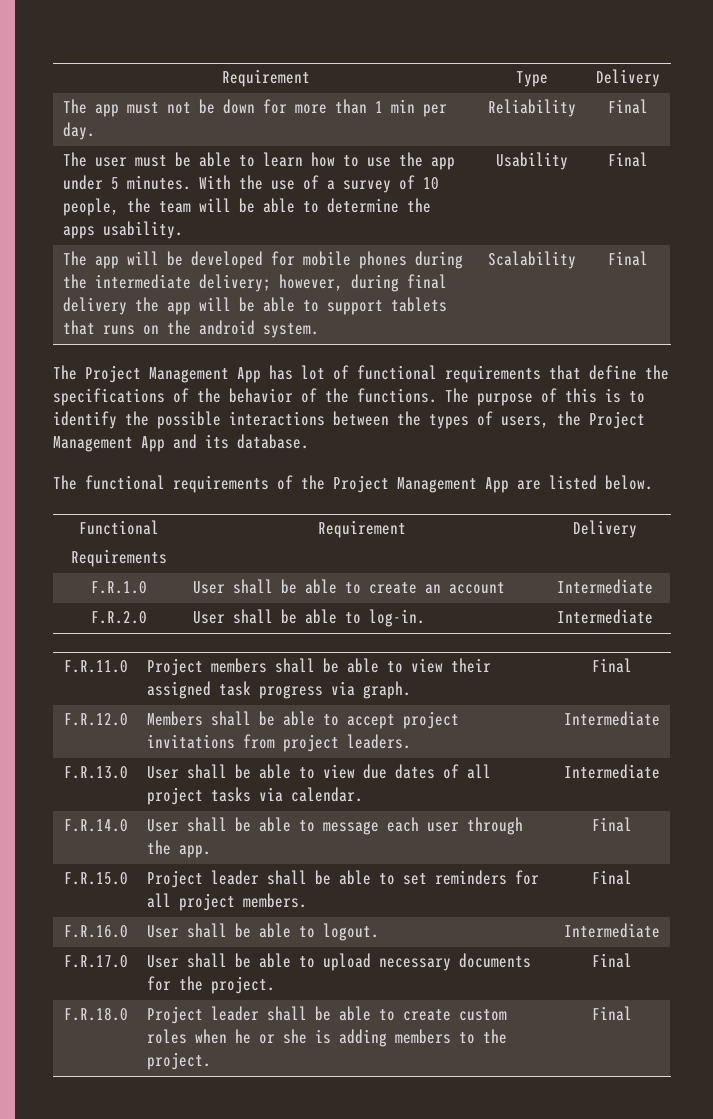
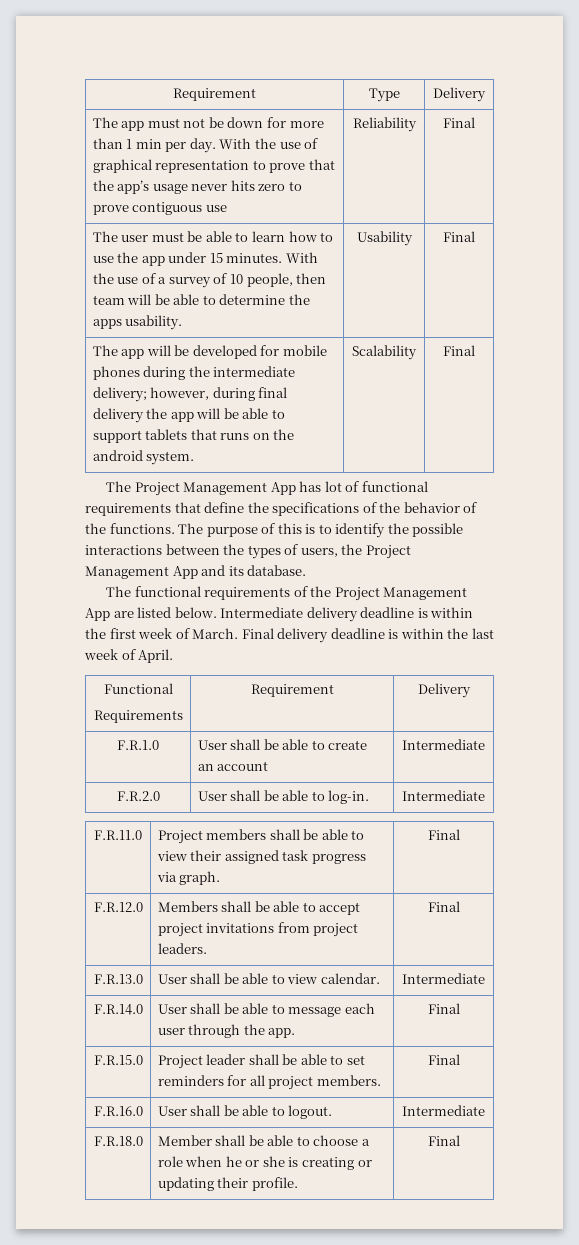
(95, 131) none -> [219,138,319,149] [92,159,335,173] [92,180,302,194] [92,202,227,215] With the use of graphical representation to prove that the app’s usage never hits zero to prove contiguous use
[110,177,119,190] 5 -> [209,253,223,263] 15
[126,198,151,213] the -> [296,273,327,284] then
(653, 482) none -> [220,607,474,622] [85,628,494,643] [84,649,174,663] Intermediate delivery deadline is within the first week of March. Final delivery deadline is within the last week of April.
[564,711,660,726] Intermediate -> [427,901,460,912] Final
[362,764,491,779] [146,787,283,805] due dates of all project tasks via -> (318, 979) none
[63,955,128,968] [146,953,531,971] [146,976,275,994] [592,953,632,968] [63,1007,128,1021] [146,1006,507,1024] [146,1029,187,1044] F.R.17.0 | User shall be able to upload necessary documents for the project. | Final // F.R.18.0 | Project leader shall be able to create custom roles -> [93,1136,143,1146] [157,1135,370,1146] [157,1156,183,1167] F.R.18.0 | Member shall be able to choose a role
[338,1029,507,1047] [146,1052,211,1070] adding members to the project. -> [301,1157,372,1170] [157,1177,298,1191] creating or updating their profile.

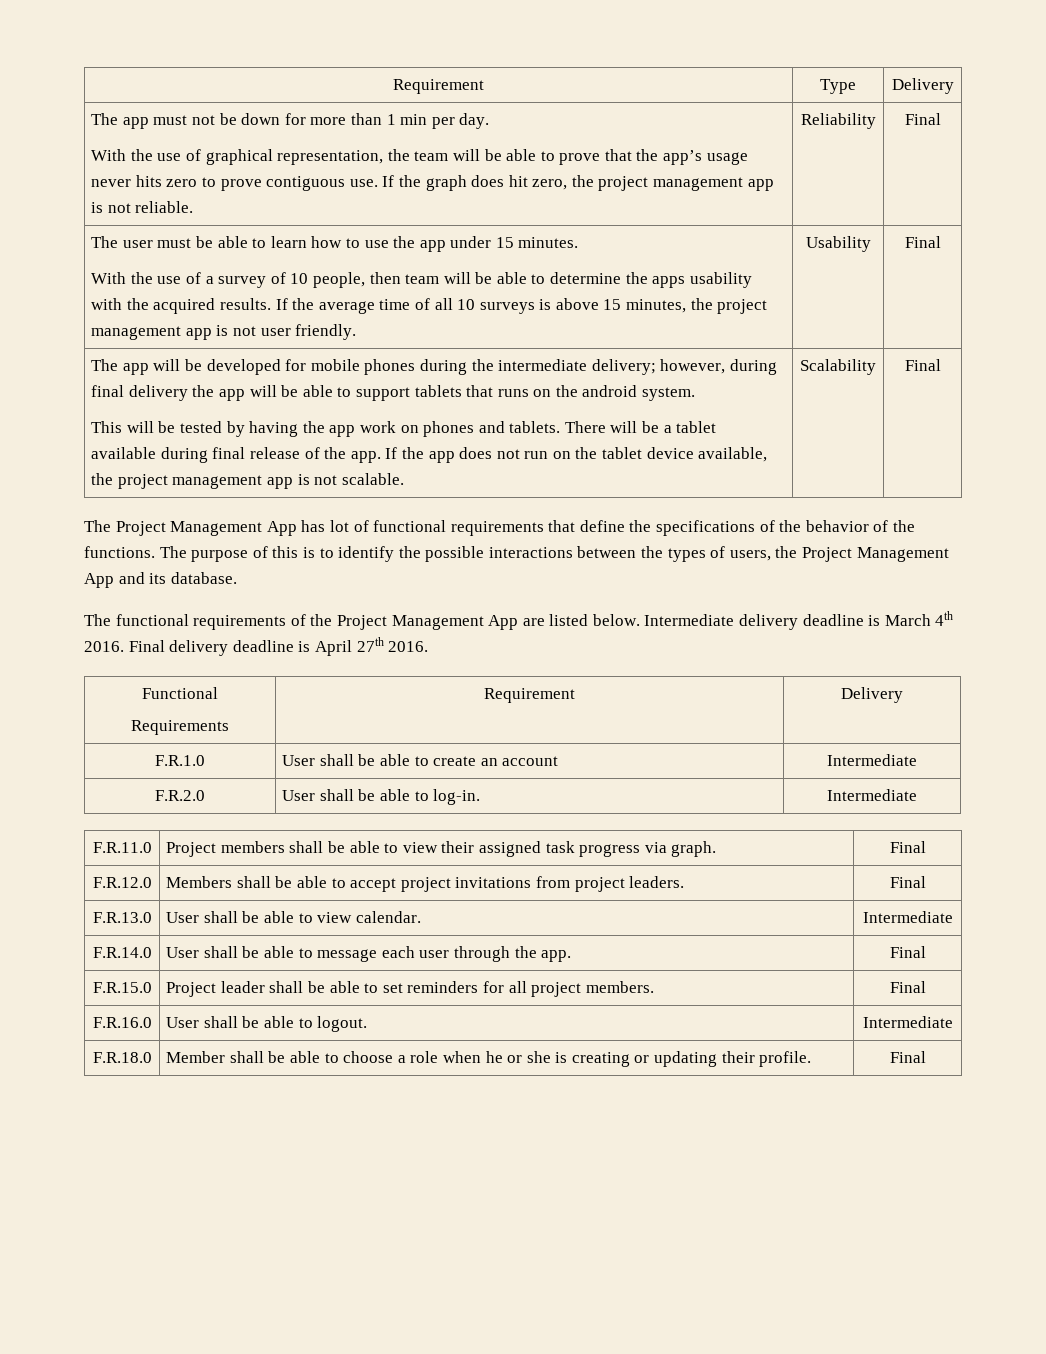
(216, 145) none -> (490, 121) //
[155,160,250,173] representation -> [277,149,537,165] representation, the team will be able
[205,205,227,212] use -> [349,175,774,191] [91,201,194,213] use. If the graph does hit zero, the project management app is not reliable.
(283, 258) none -> (579, 242) //
[125,315,183,330] usability. -> [689,272,752,288] [91,298,768,314] [91,324,357,340] usability with the acquired results. If the average time of all 10 surveys is above 15 minutes, the project management app is not user friendly.
(195, 458) none -> [91,421,717,437] [91,447,768,463] [91,473,404,489] // This will be tested by having the app work on phones and tablets. There will be a tablet available during final release of the app. If the app does not run on the tablet device available, the project management app is not scalable.
[430,607,474,618] [85,628,494,643] [84,649,174,663] within the first week of March. Final delivery deadline is within the last week of April. -> [884,611,954,626] [84,637,429,656] March 4th 2016. Final delivery deadline is April 27th 2016.

